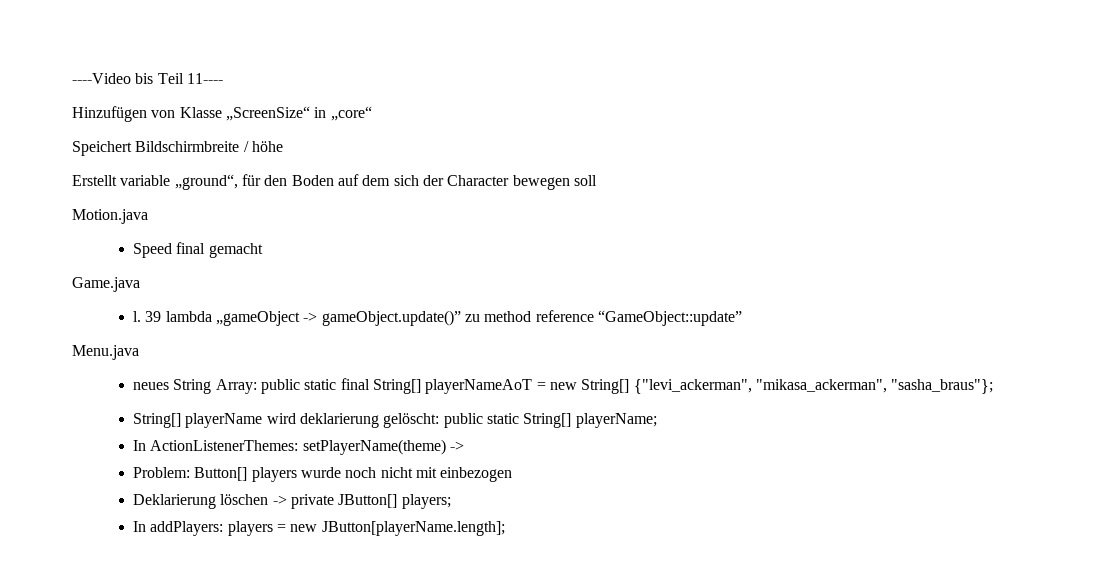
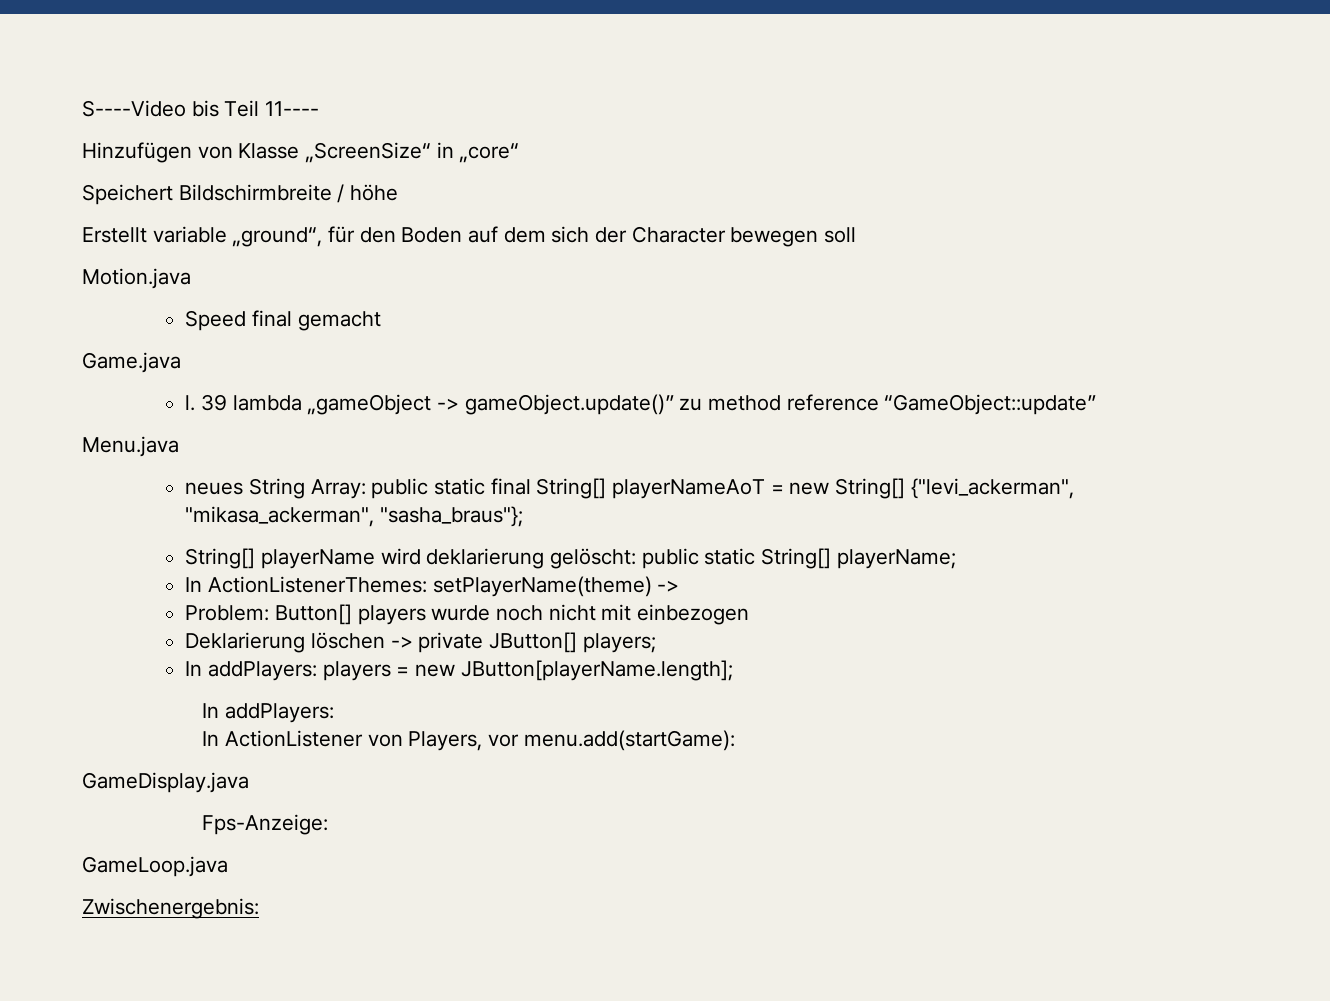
[72,73,131,84] ----Video -> [82,100,186,117] S----Video
(505, 528) none -> [202,703,335,723] [202,730,735,751] [82,772,249,793] [202,814,329,835] [82,856,228,877] [82,898,259,919] // In addPlayers: // In ActionListener von Players, vor menu.add(startGame): // GameDisplay.java // Fps-Anzeige: // GameLoop.java // Zwischenergebnis:

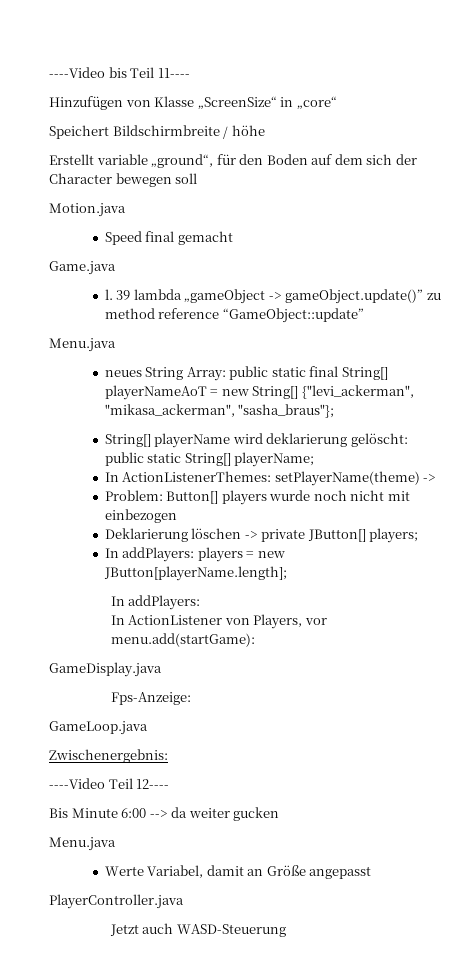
[82,100,186,117] S----Video -> [49,67,105,78] ----Video
(259, 908) none -> [49,778,170,789] [49,807,280,821] [49,837,116,851] [104,865,372,879] [49,894,184,909] [109,923,286,937] // ----Video Teil 12---- // Bis Minute 6:00 --> da weiter gucken // Menu.java // Werte Variabel, damit an Größe angepasst // PlayerController.java // Jetzt auch WASD-Steuerung

